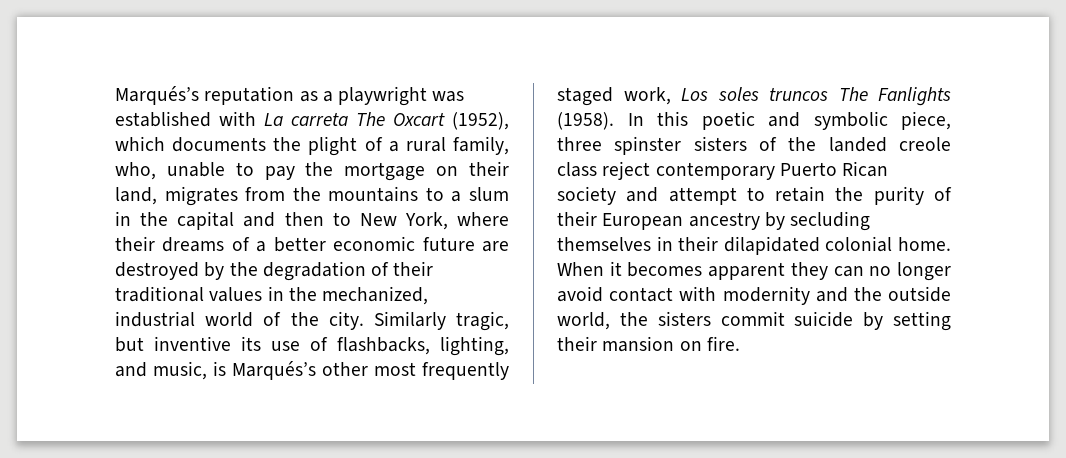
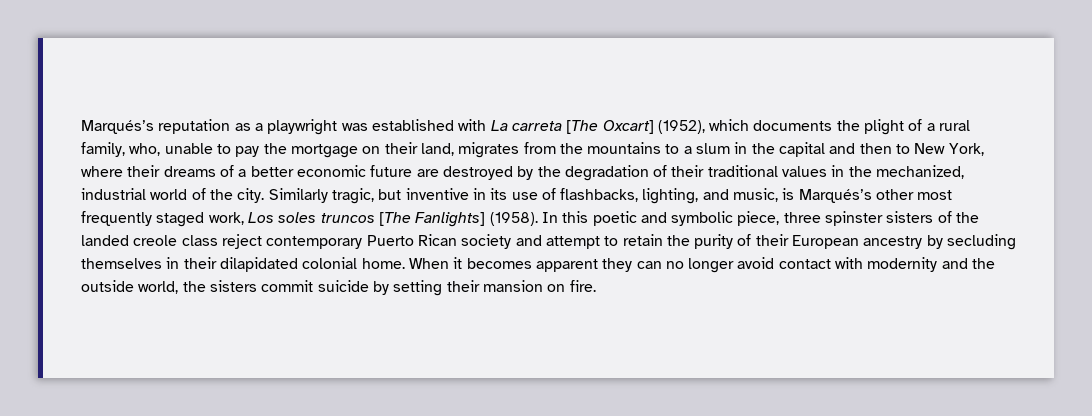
[356,112,445,126] The Oxcart -> [566,120,654,134] [The Oxcart]
(231, 343) none -> [472,188,486,200] in
[838,87,951,106] The Fanlights -> [378,212,486,227] [The Fanlights]

